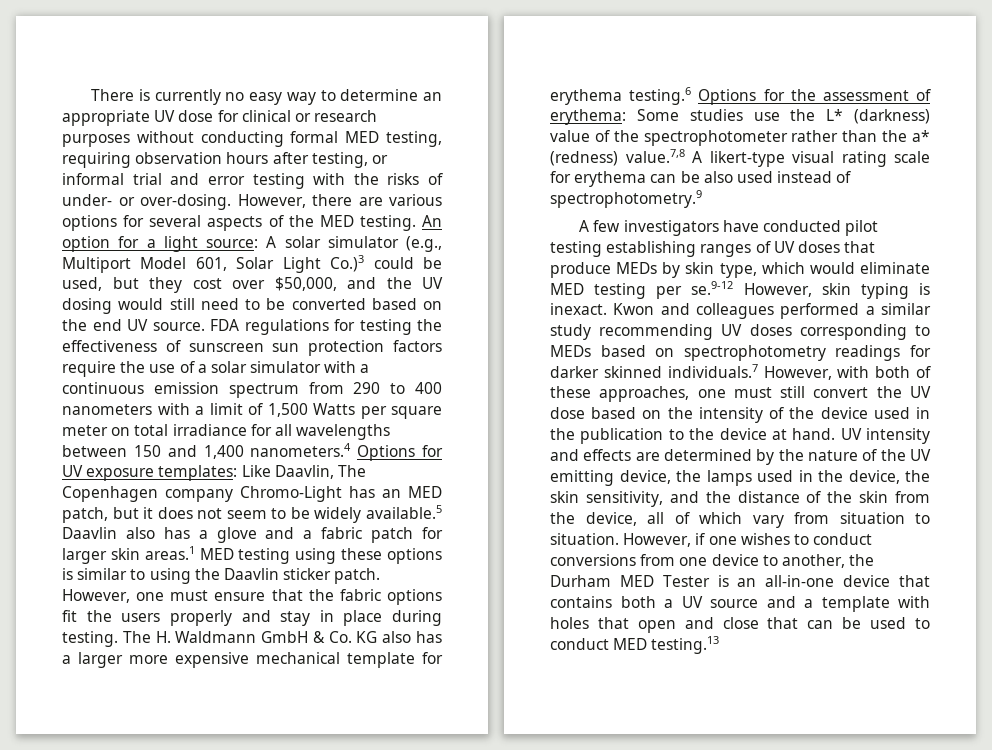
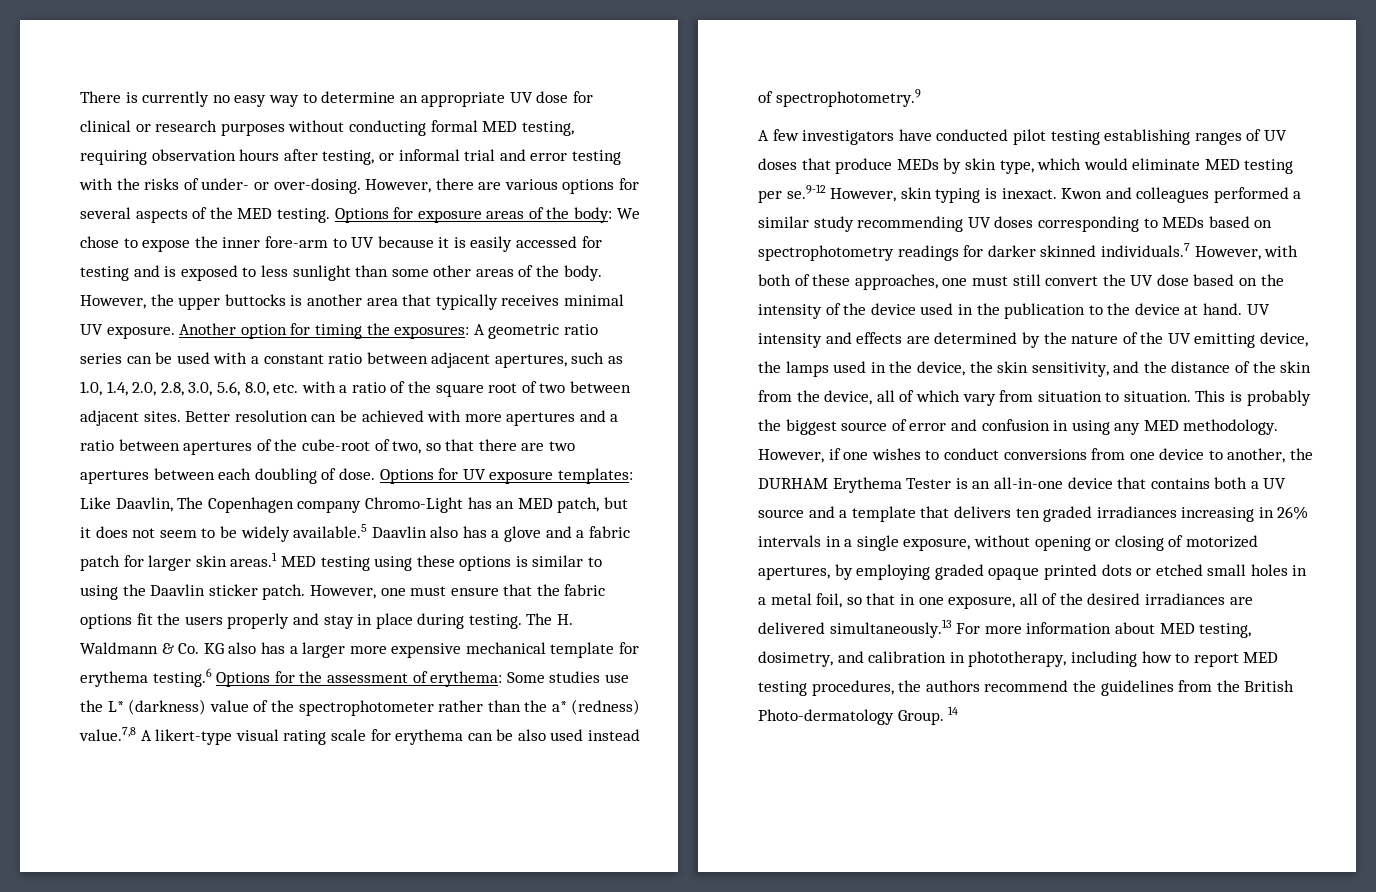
[422,215,442,227] [62,236,442,252] [62,255,442,273] [62,277,443,293] [62,298,442,314] [62,319,442,335] [62,340,442,356] [62,361,370,377] [62,382,442,398] [62,403,442,419] [62,424,391,440] [62,443,352,459] An option for a light source: A solar simulator (e.g., Multiport Model 601, Solar Light Co.)3 could be used, but they cost over $50,000, and the UV dosing would still need to be converted based on the end UV source. FDA regulations for testing the effectiveness of sunscreen sun protection factors require the use of a solar simulator with a continuous emission spectrum from 290 to 400 nanometers with a limit of 1,500 Watts per square meter on total irradiance for all wavelengths between 150 and 1,400 nanometers.4 -> [334,207,640,223] [80,236,602,252] [80,265,602,281] [80,294,624,310] [80,323,598,339] [80,352,624,368] [80,381,632,397] [80,410,619,426] [80,439,576,455] [80,468,375,484] Options for exposure areas of the body: We chose to expose the inner fore-arm to UV because it is easily accessed for testing and is exposed to less sunlight than some other areas of the body. However, the upper buttocks is another area that typically receives minimal UV exposure. Another option for timing the exposures: A geometric ratio series can be used with a constant ratio between adjacent apertures, such as 1.0, 1.4, 2.0, 2.8, 3.0, 5.6, 8.0, etc. with a ratio of the square root of two between adjacent sites. Better resolution can be achieved with more apertures and a ratio between apertures of the cube-root of two, so that there are two apertures between each doubling of dose.
[261,631,309,643] GmbH -> (158, 648) none
(619, 539) none -> [1195,390,1311,406] [758,419,1279,435] This is probably the biggest source of error and confusion in using any MED methodology.
[550,575,654,587] Durham MED -> [758,477,902,493] DURHAM Erythema
[898,596,930,608] [550,617,930,633] [550,636,720,654] with holes that open and close that can be used to conduct MED testing.13 -> [920,506,1309,522] [758,535,1258,551] [758,564,1308,580] [758,593,1253,609] [758,619,1252,638] [758,651,1279,667] [758,680,1295,696] [758,706,959,725] that delivers ten graded irradiances increasing in 26% intervals in a single exposure, without opening or closing of motorized apertures, by employing graded opaque printed dots or etched small holes in a metal foil, so that in one exposure, all of the desired irradiances are delivered simultaneously.13 For more information about MED testing, dosimetry, and calibration in phototherapy, including how to report MED testing procedures, the authors recommend the guidelines from the British Photo-dermatology Group. 14

